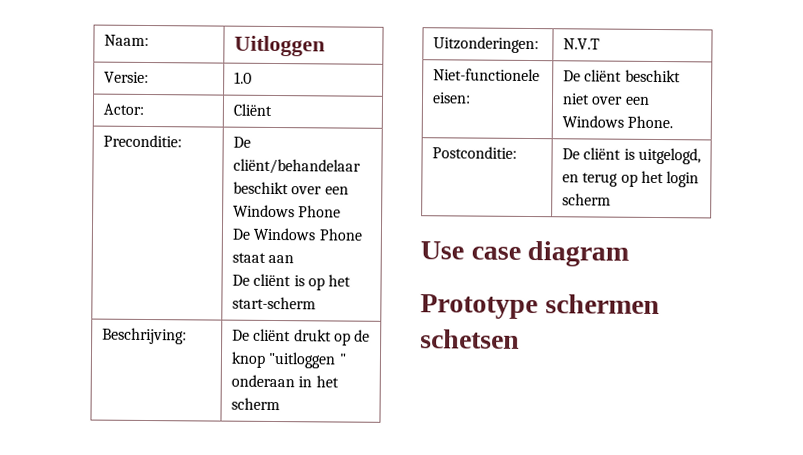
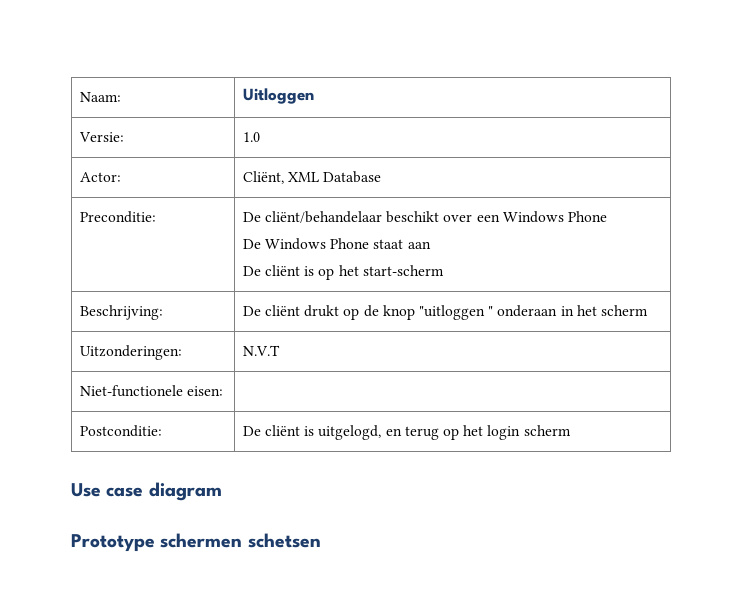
[233,103,273,116] Cliënt -> [242,171,382,184] Cliënt, XML Database
[563,69,681,83] [562,93,650,105] [562,115,674,129] De cliënt beschikt niet over een Windows Phone. -> (224, 391) none

